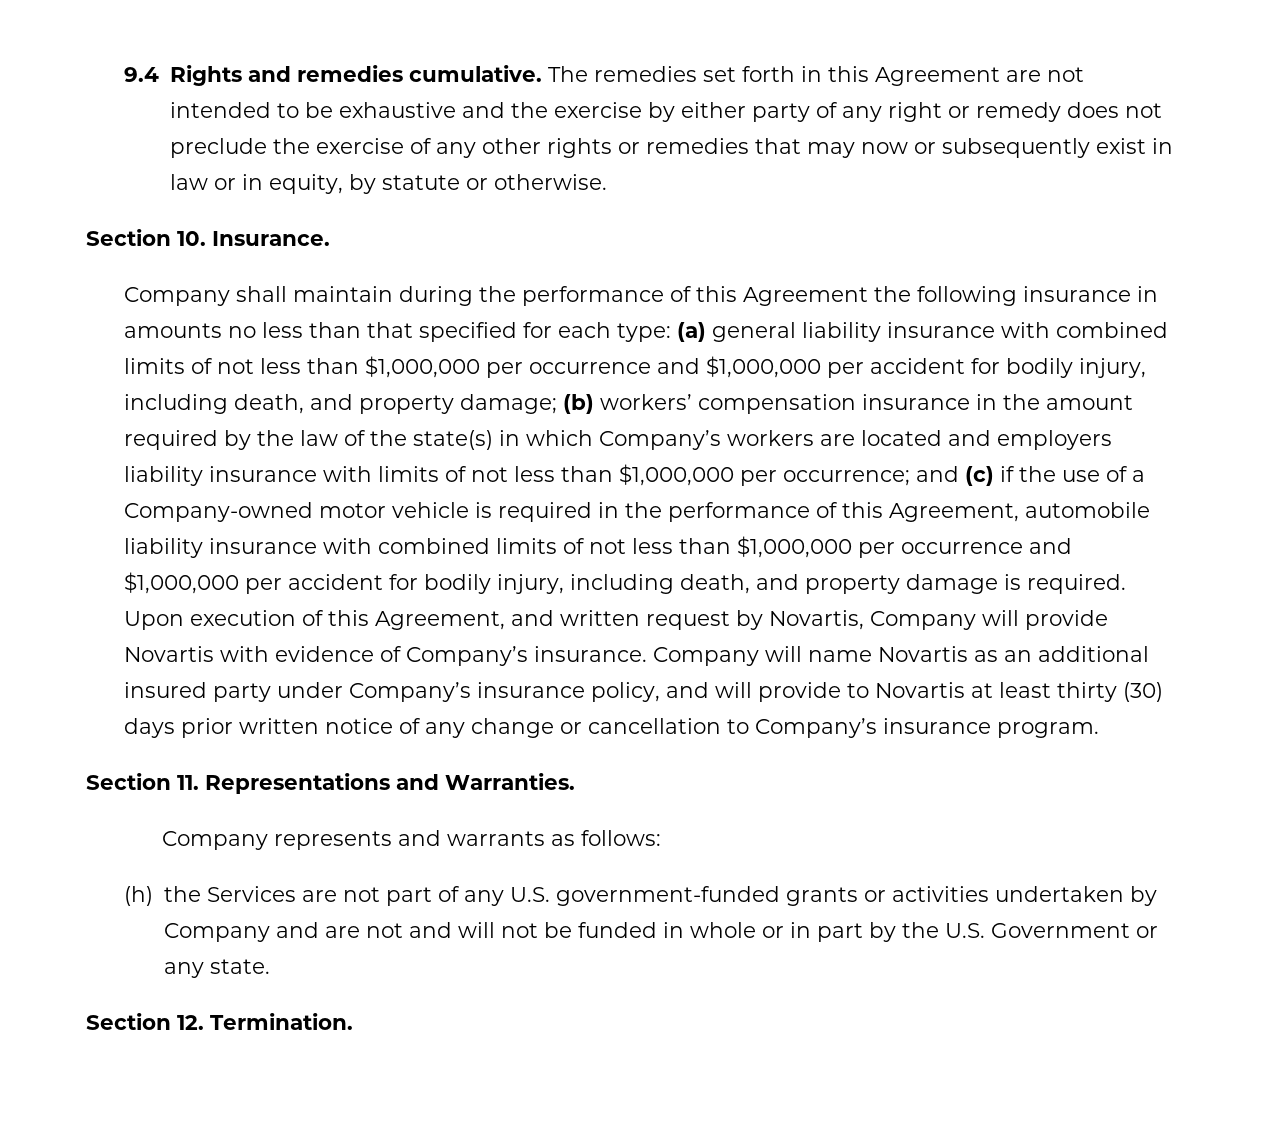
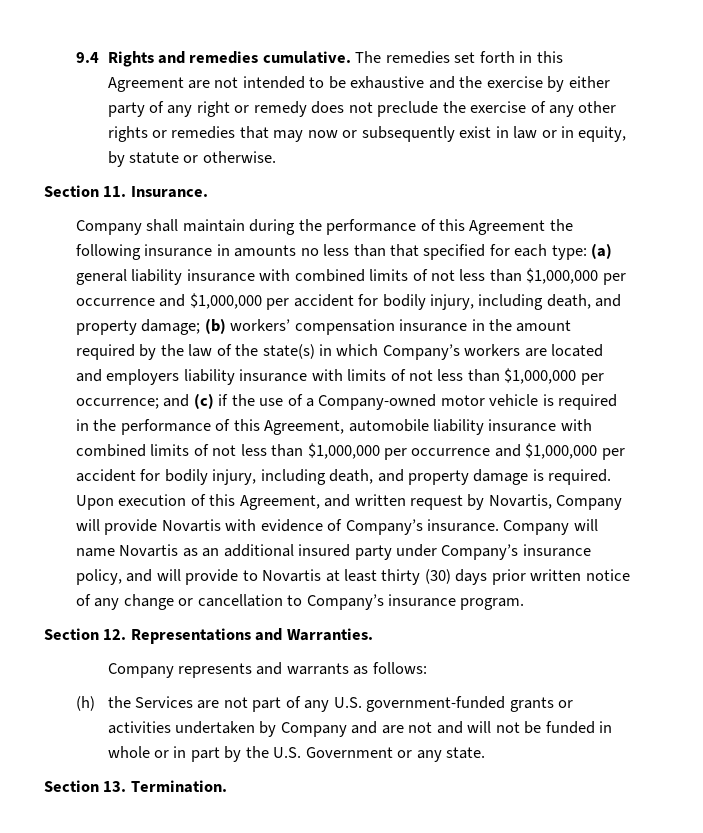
[177,231,206,246] 10. -> [103,186,127,197] 11.
[177,775,199,790] 11. -> [103,629,127,640] 12.
[177,1015,204,1030] 12. -> [103,781,127,792] 13.

